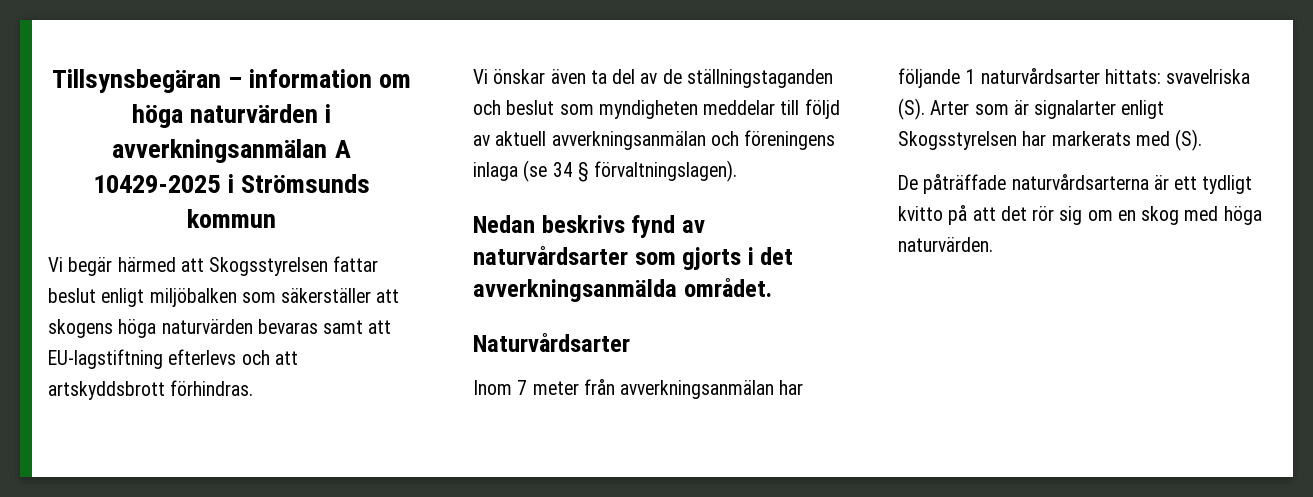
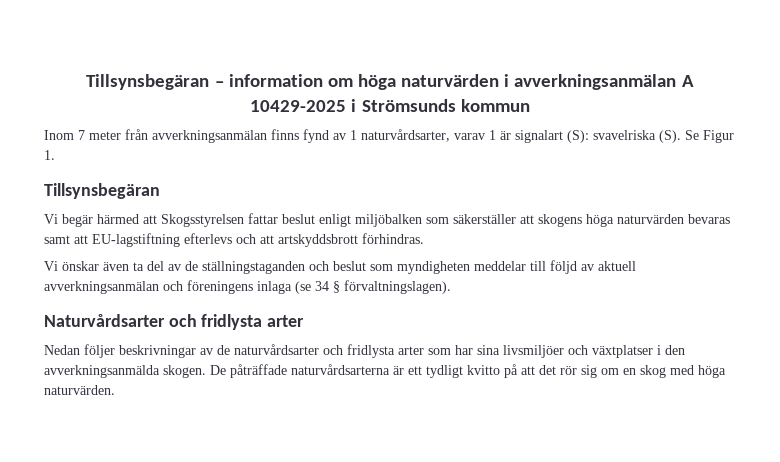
(276, 218) none -> [44,129,734,143] [44,150,55,160] [44,183,160,199] // Inom 7 meter från avverkningsanmälan finns fynd av 1 naturvårdsarter, varav 1 är signalart (S): svavelriska (S). Se Figur 1. // Tillsynsbegäran
[473,215,705,238] [473,246,794,270] [473,278,772,302] [473,333,630,352] [473,379,804,399] [898,68,1251,88] [898,98,1165,120] [898,129,1203,151] Nedan beskrivs fynd av naturvårdsarter som gjorts i det avverkningsanmälda området. // Naturvårdsarter // Inom 7 meter från avverkningsanmälan har följande 1 naturvårdsarter hittats: svavelriska (S). Arter som är signalarter enligt Skogsstyrelsen har markerats med (S). // -> [44,314,305,330] [44,344,685,358] [44,365,206,378] Naturvårdsarter och fridlysta arter // Nedan följer beskrivningar av de naturvårdsarter och fridlysta arter som har sina livsmiljöer och växtplatser i den avverkningsanmälda skogen.

